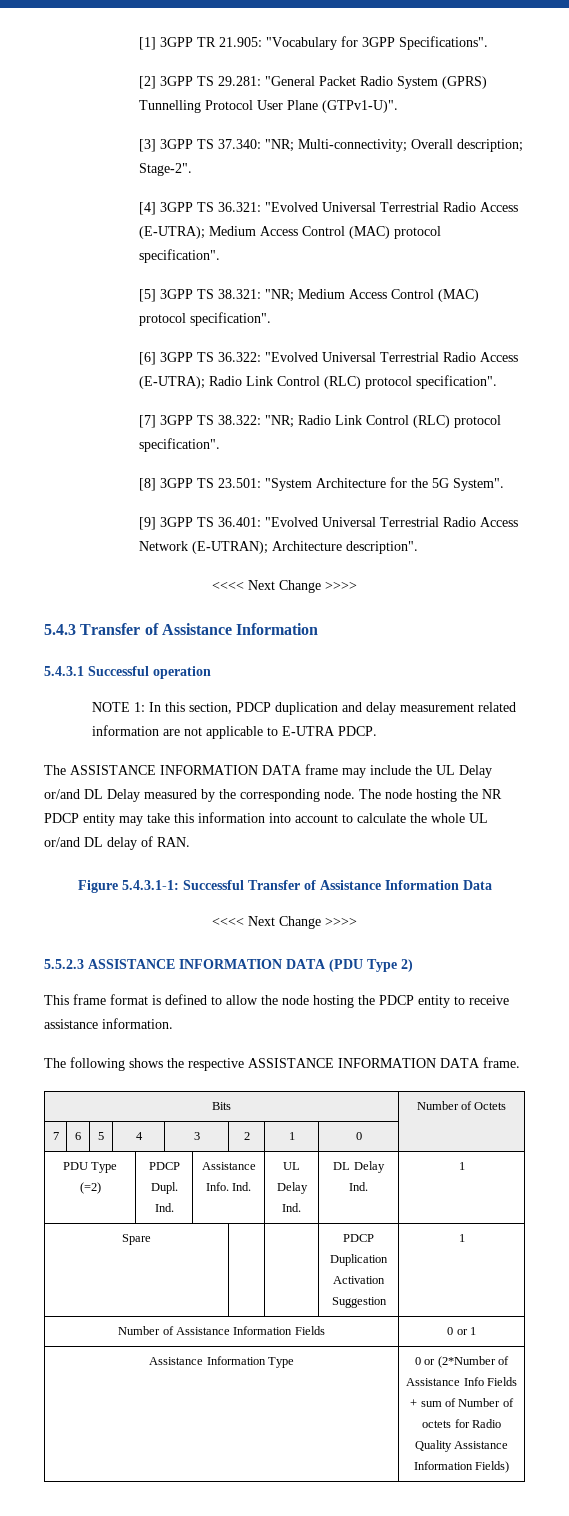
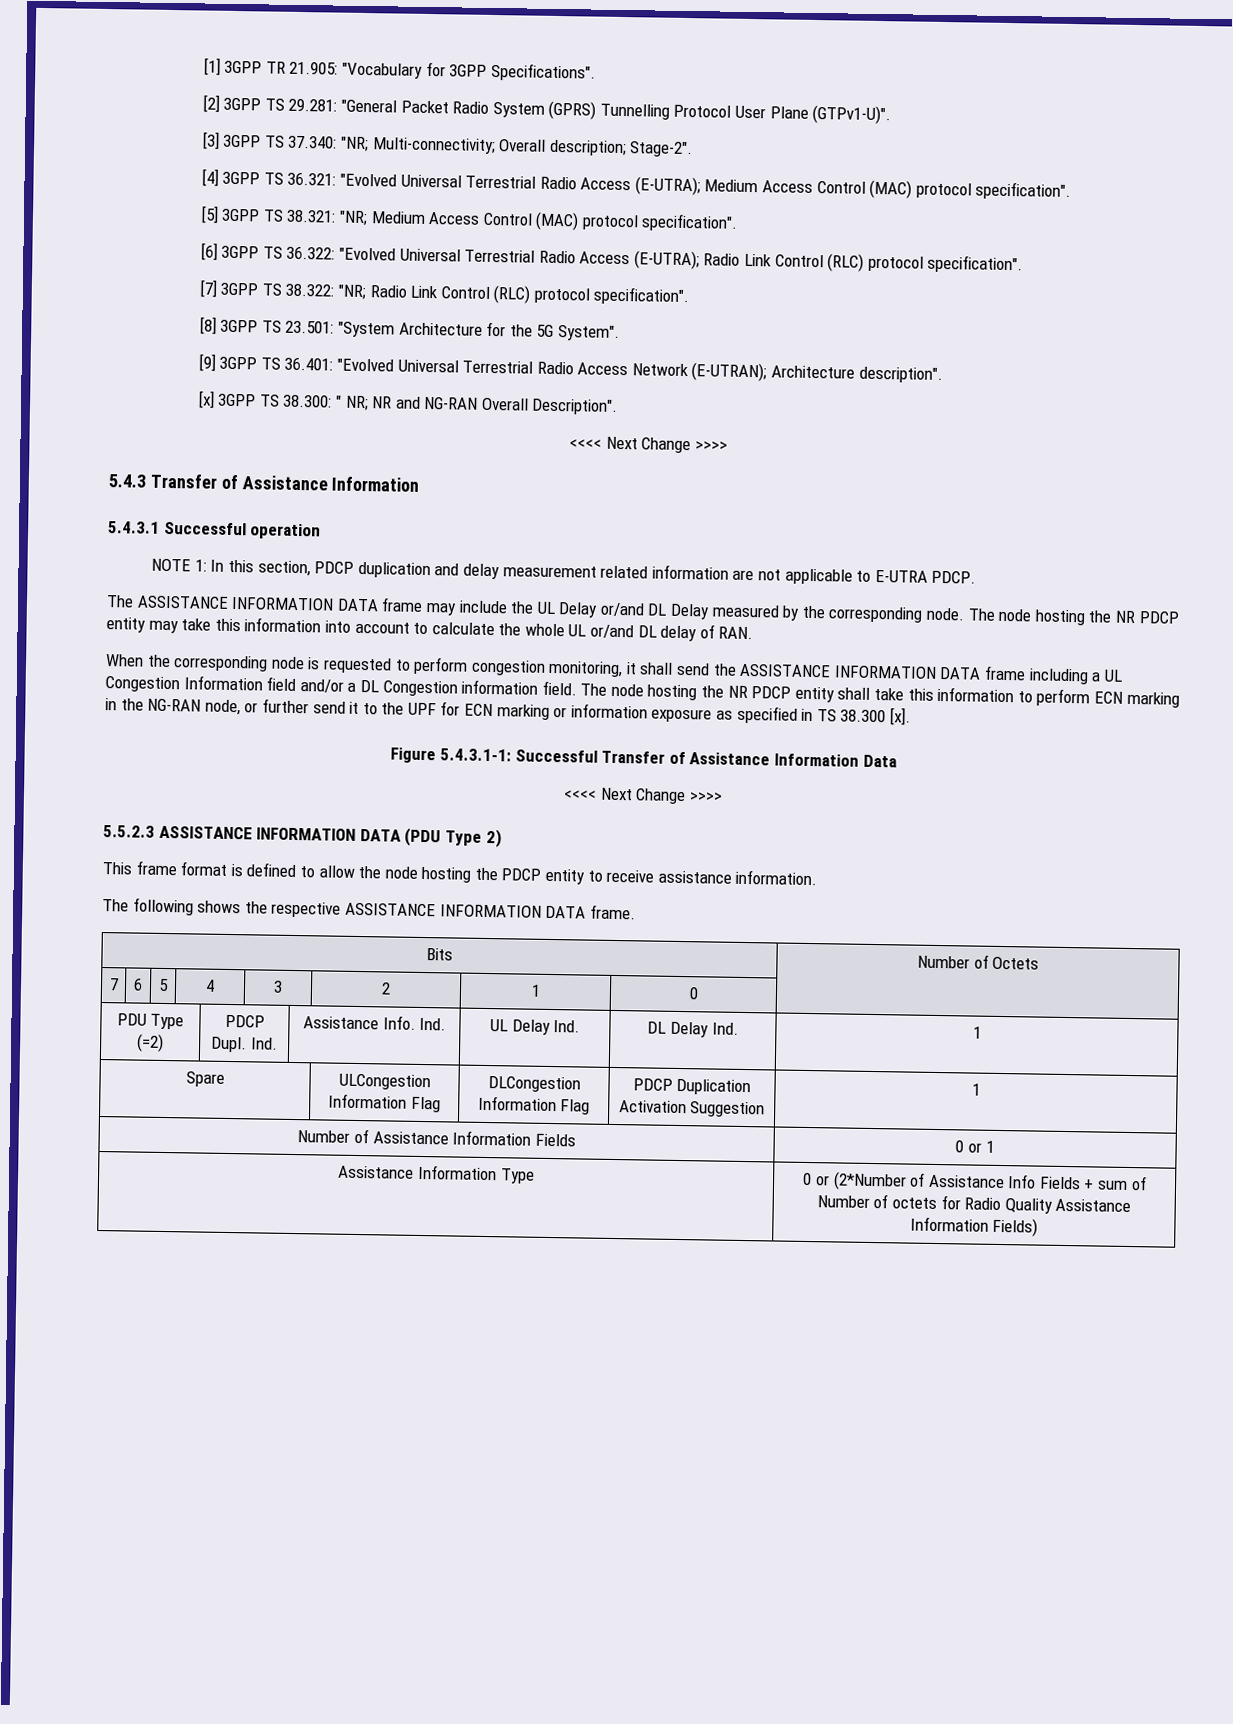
(419, 547) none -> [197,390,619,415] // [x] 3GPP TS 38.300: " NR; NR and NG-RAN Overall Description".
(190, 842) none -> [105,654,1123,685] [105,675,1180,708] [105,698,911,726] // When the corresponding node is requested to perform congestion monitoring, it shall send the ASSISTANCE INFORMATION DATA frame including a UL Congestion Information field and/or a DL Congestion information field. The node hosting the NR PDCP entity shall take this information to perform ECN marking in the NG-RAN node, or further send it to the UPF for ECN marking or information exposure as specified in TS 38.300 [x].
(151, 1239) | -> [338,1073,431,1091] [328,1093,441,1113] [487,1076,581,1093] [477,1095,591,1115] ULCongestion Information Flag | DLCongestion Information Flag

